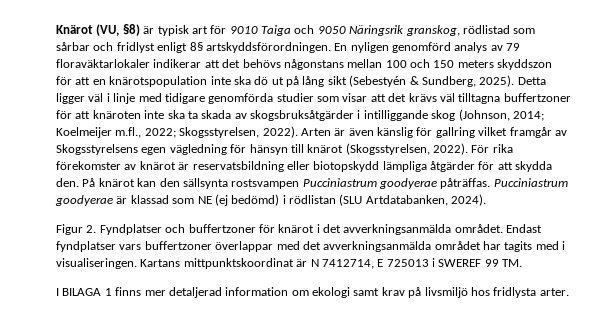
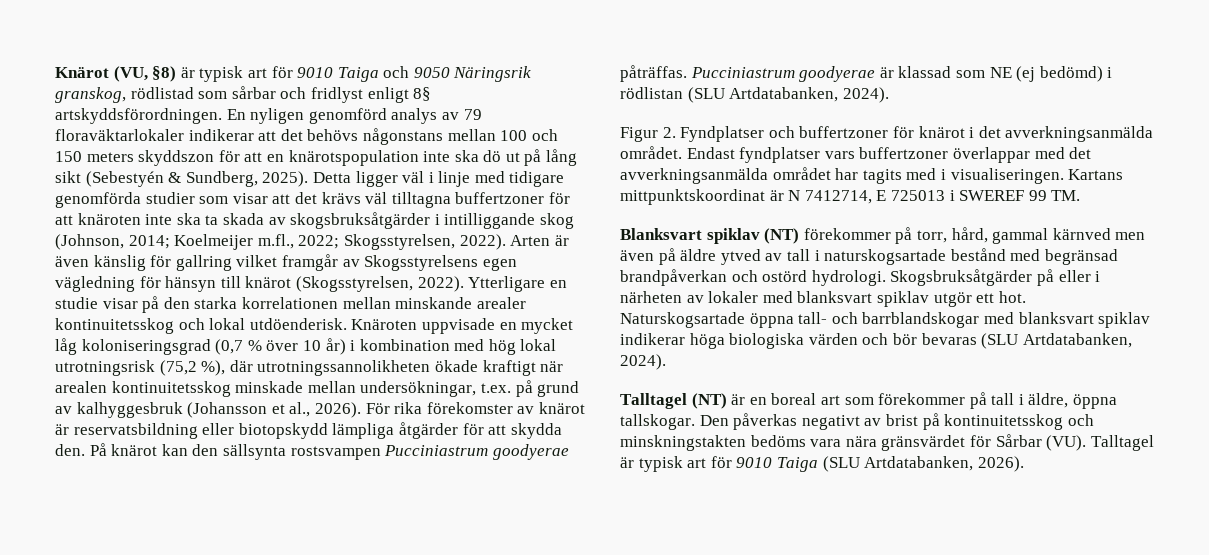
(468, 149) none -> [468,276,567,292] [55,296,526,313] [55,318,574,334] [55,338,557,355] [55,360,564,376] [55,380,580,397] [55,402,361,418] Ytterligare en studie visar på den starka korrelationen mellan minskande arealer kontinuitetsskog och lokal utdöenderisk. Knäroten uppvisade en mycket låg koloniseringsgrad (0,7 % över 10 år) i kombination med hög lokal utrotningsrisk (75,2 %), där utrotningssannolikheten ökade kraftigt när arealen kontinuitetsskog minskade mellan undersökningar, t.ex. på grund av kalhyggesbruk (Johansson et al., 2026).
[56,287,569,298] I BILAGA 1 finns mer detaljerad information om ekologi samt krav på livsmiljö hos fridlysta arter. -> [620,227,1146,244] [620,248,1118,265] [620,269,1101,286] [620,291,1026,307] [620,312,1151,328] [620,333,1132,349] [620,354,666,370] [620,392,1118,409] [620,413,1094,430] [620,434,1154,451] [620,456,1024,472] Blanksvart spiklav (NT) förekommer på torr, hård, gammal kärnved men även på äldre ytved av tall i naturskogsartade bestånd med begränsad brandpåverkan och ostörd hydrologi. Skogsbruksåtgärder på eller i närheten av lokaler med blanksvart spiklav utgör ett hot. Naturskogsartade öppna tall- och barrblandskogar med blanksvart spiklav indikerar höga biologiska värden och bör bevaras (SLU Artdatabanken, 2024). // Talltagel (NT) är en boreal art som förekommer på tall i äldre, öppna tallskogar. Den påverkas negativt av brist på kontinuitetsskog och minskningstakten bedöms vara nära gränsvärdet för Sårbar (VU). Talltagel är typisk art för 9010 Taiga (SLU Artdatabanken, 2026).

